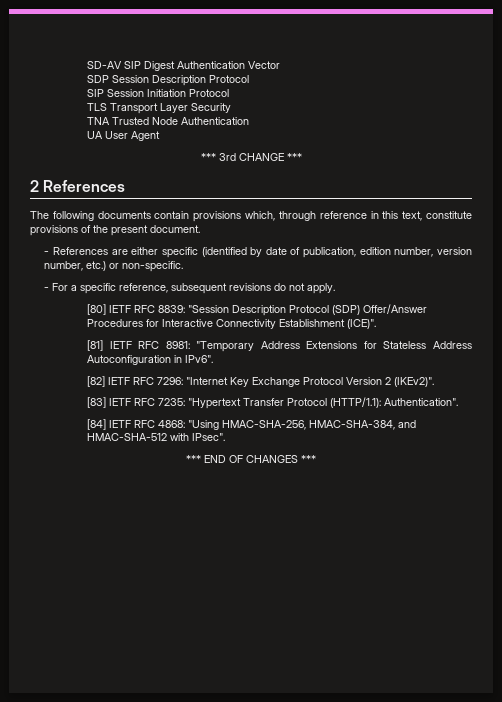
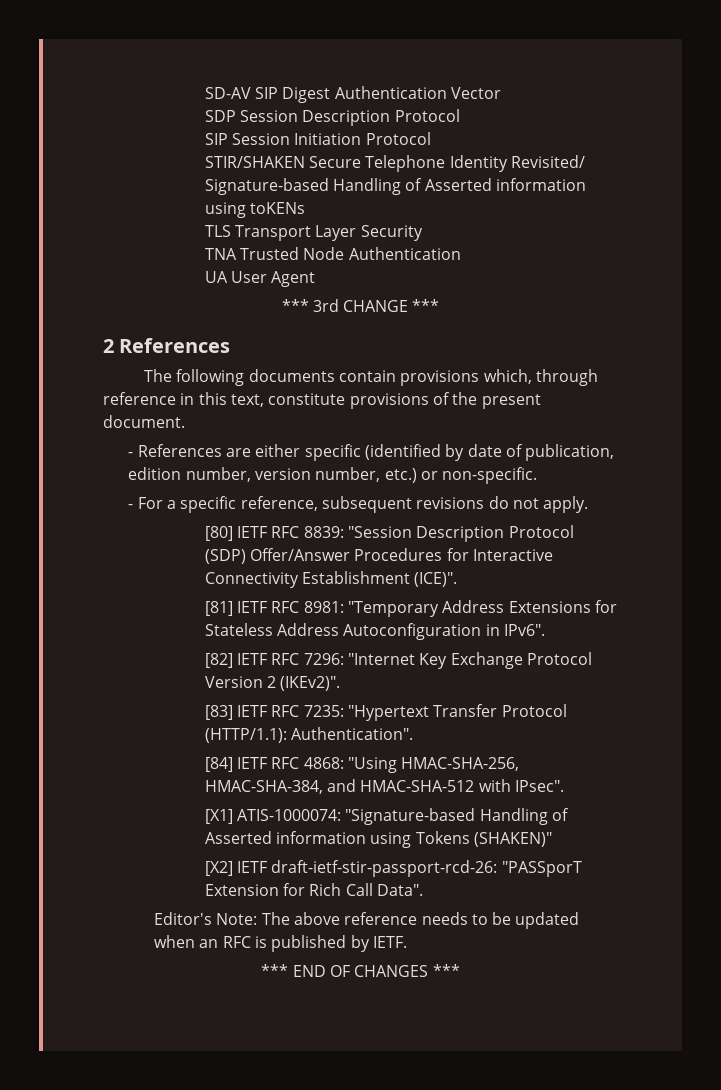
(230, 93) none -> [204,155,586,172] [204,178,587,195] [204,202,306,218] // STIR/SHAKEN Secure Telephone Identity Revisited/ Signature-based Handling of Asserted information using toKENs
(226, 437) none -> [204,808,570,825] [204,831,553,848] [204,860,582,877] [204,883,424,896] [153,912,580,929] [153,935,407,952] // [X1] ATIS-1000074: "Signature-based Handling of Asserted information using Tokens (SHAKEN)" // [X2] IETF draft-ietf-stir-passport-rcd-26: "PASSporT Extension for Rich Call Data". // Editor's Note: The above reference needs to be updated when an RFC is published by IETF.

